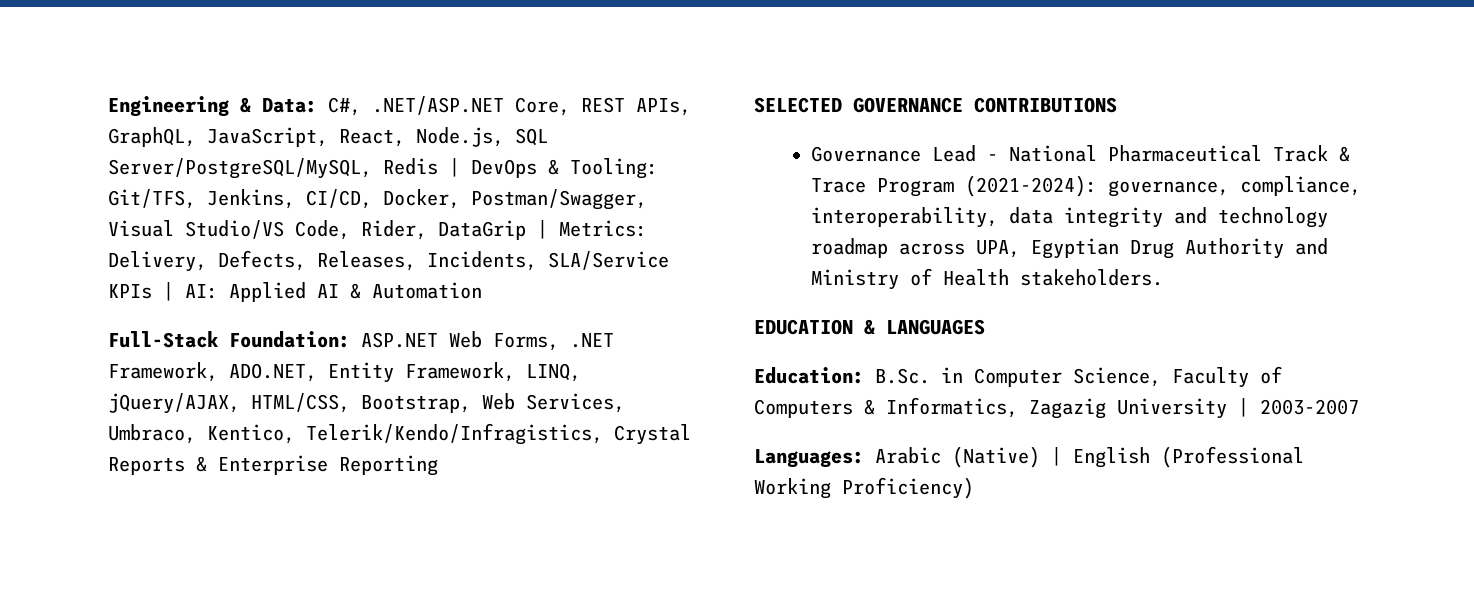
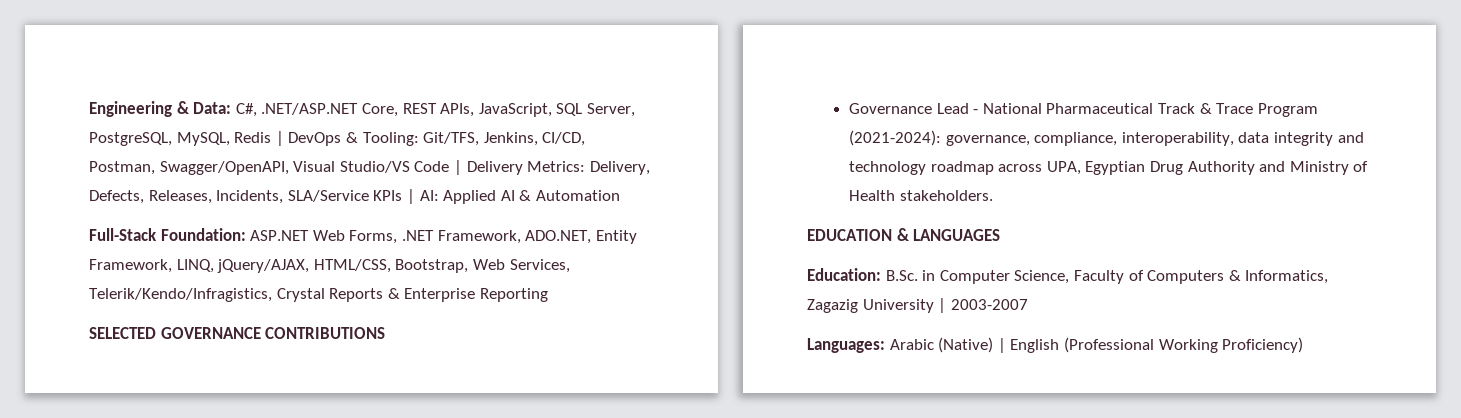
[108,127,548,147] [108,158,372,179] GraphQL, JavaScript, React, Node.js, SQL Server/PostgreSQL/MySQL, -> [478,103,635,117] [89,132,230,146] JavaScript, SQL Server, PostgreSQL, MySQL,
[383,189,647,210] [108,220,548,240] Docker, Postman/Swagger, Visual Studio/VS Code, Rider, DataGrip | -> [89,160,523,175] Postman, Swagger/OpenAPI, Visual Studio/VS Code | Delivery
[108,424,295,444] Umbraco, Kentico, -> (570, 266) none

